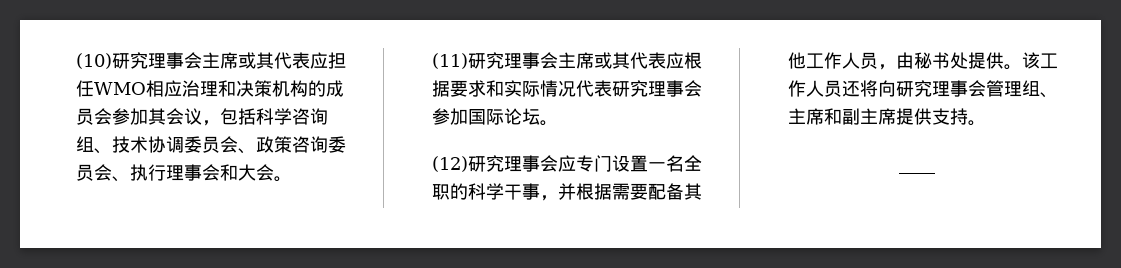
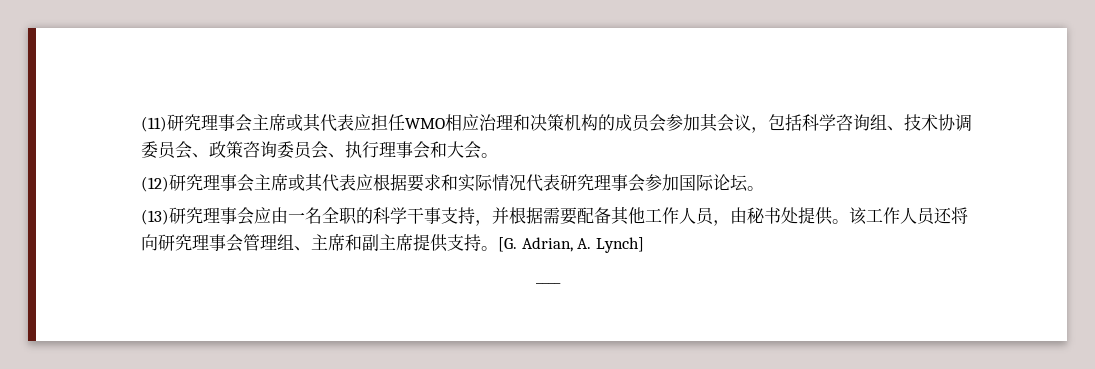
[75,53,112,69] (10) -> [140,116,167,132] (11)
[431,53,468,69] (11) -> [140,176,169,192] (12)
[431,156,468,172] (12) -> [140,209,169,225] (13)
[575,155,648,172] 专门设置 -> [270,207,288,224] 由
(540, 191) none -> [440,207,475,224] 支持
(986, 123) none -> [497,237,644,253] [G. Adrian, A. Lynch]

